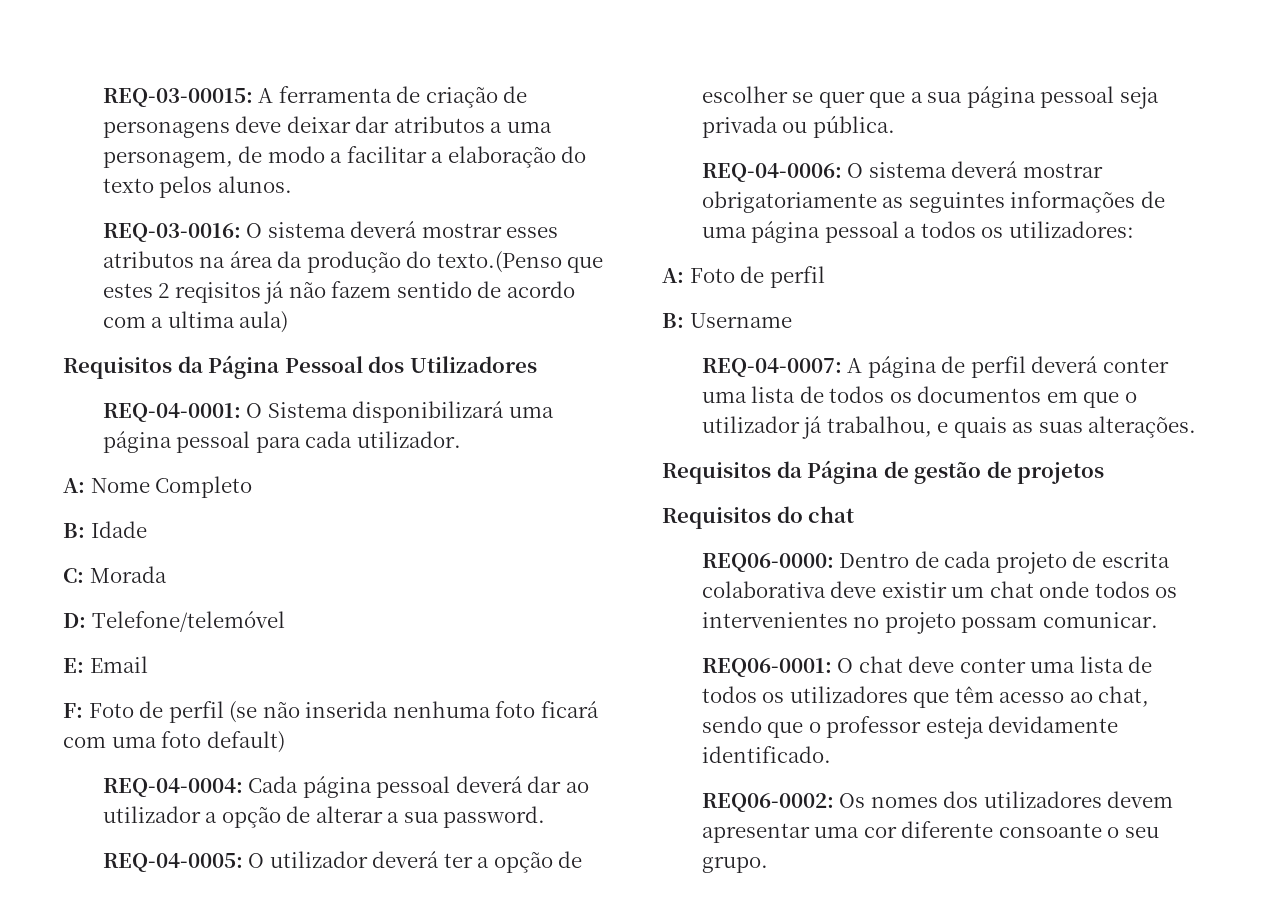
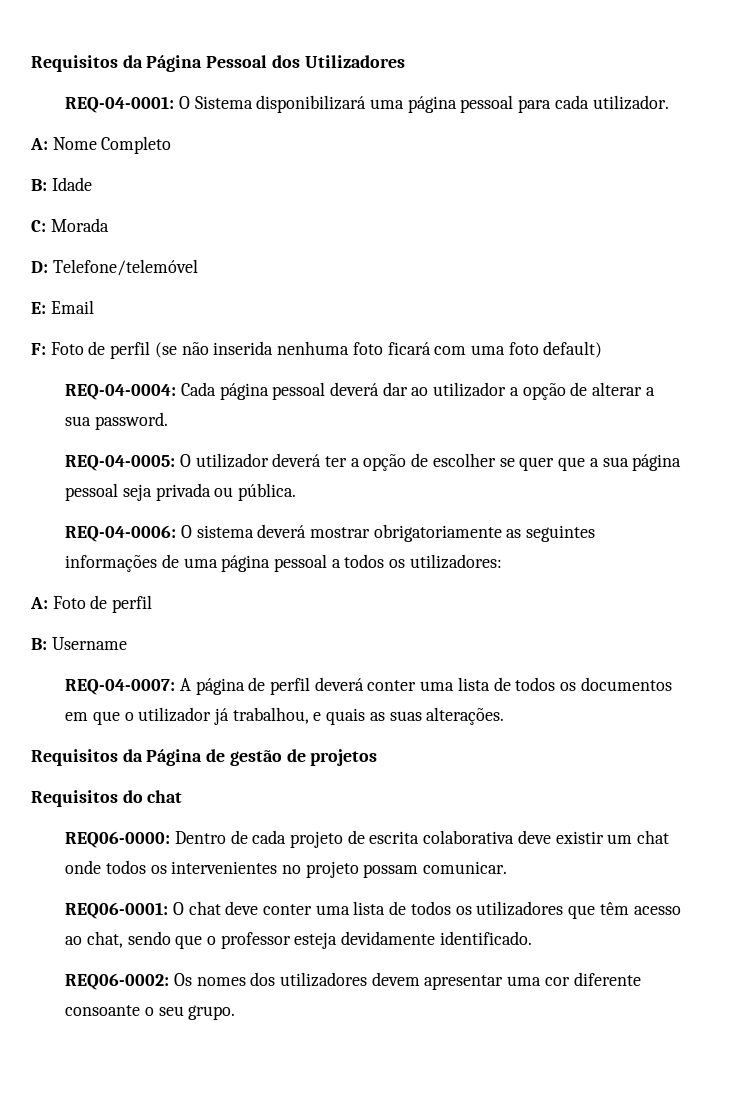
[102,86,528,108] [102,116,552,138] [102,146,587,168] [102,176,292,198] [102,221,559,242] [102,251,604,273] [102,281,575,304] [102,311,289,333] REQ-03-00015: A ferramenta de criação de personagens deve deixar dar atributos a uma personagem, de modo a facilitar a elaboração do texto pelos alunos. // REQ-03-0016: O sistema deverá mostrar esses atributos na área da produção do texto.(Penso que estes 2 reqisitos já não fazem sentido de acordo com a ultima aula) // -> (31, 63) none

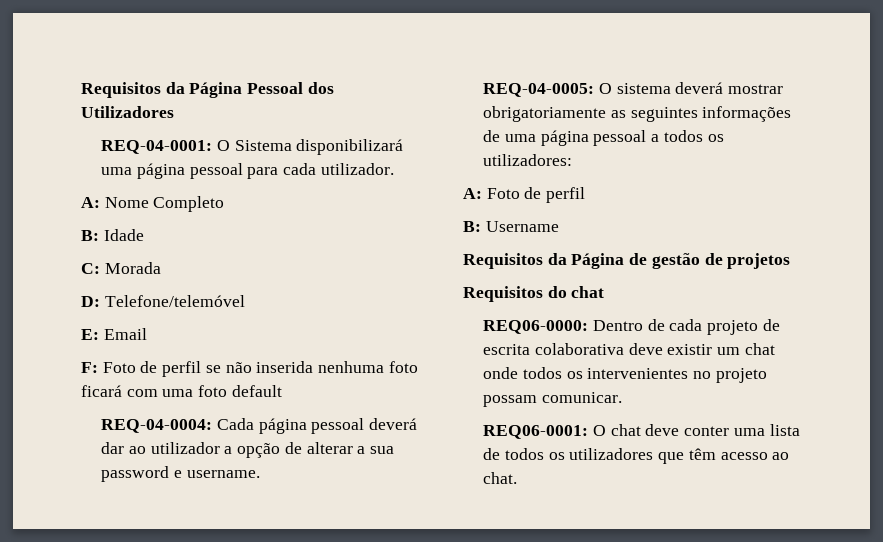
[154,342,177,358] (se -> [205,365,221,373] se
[543,341,603,358] default) -> [231,385,282,397] default
[94,412,168,430] password. -> [101,466,260,482] password e username.
[195,453,682,471] [65,483,297,501] [65,525,192,542] utilizador deverá ter a opção de escolher se quer que a sua página pessoal seja privada ou pública. // REQ-04-0006: O -> (612, 88) none
[65,677,672,695] [65,707,505,725] // REQ-04-0007: A página de perfil deverá conter uma lista de todos os documentos em que o utilizador já trabalhou, e quais as suas alterações. -> (559, 226) none
[86,931,532,949] [65,972,641,990] [65,1005,236,1020] chat, sendo que o professor esteja devidamente identificado. // REQ06-0002: Os nomes dos utilizadores devem apresentar uma cor diferente consoante o seu grupo. -> [483,472,518,484] chat.

